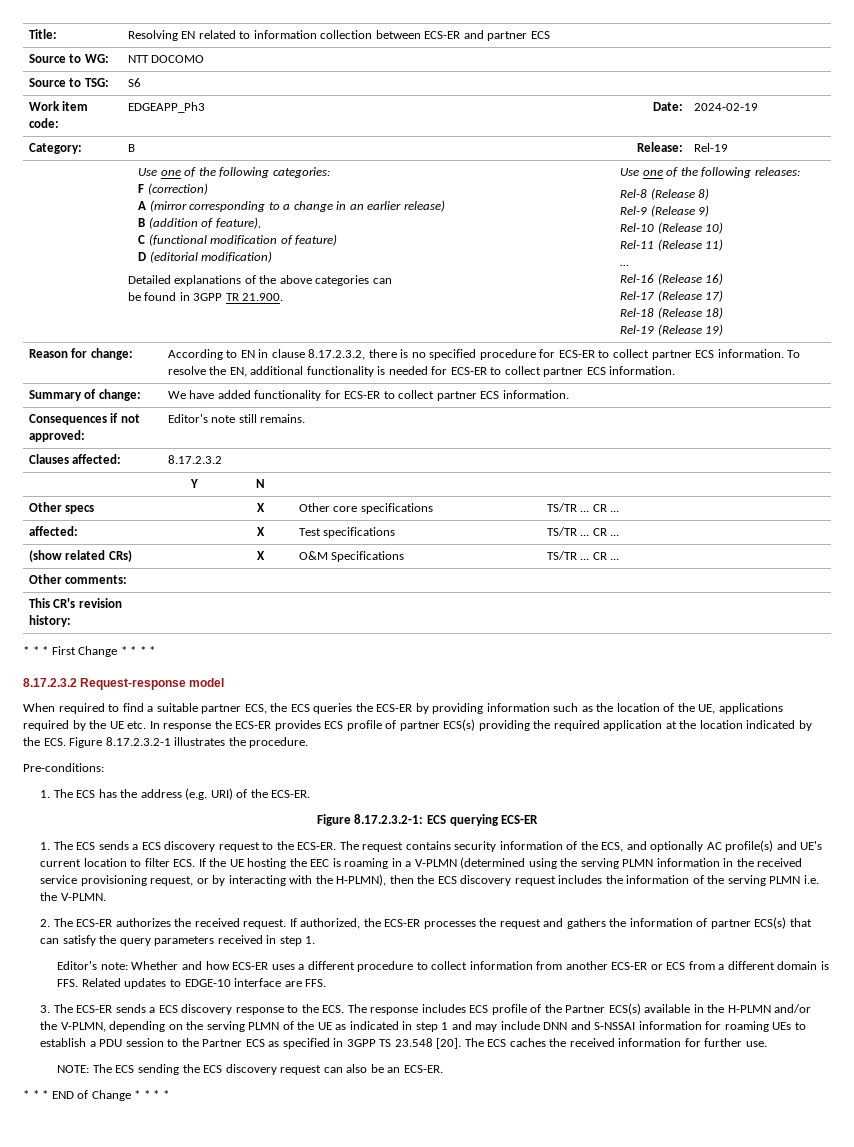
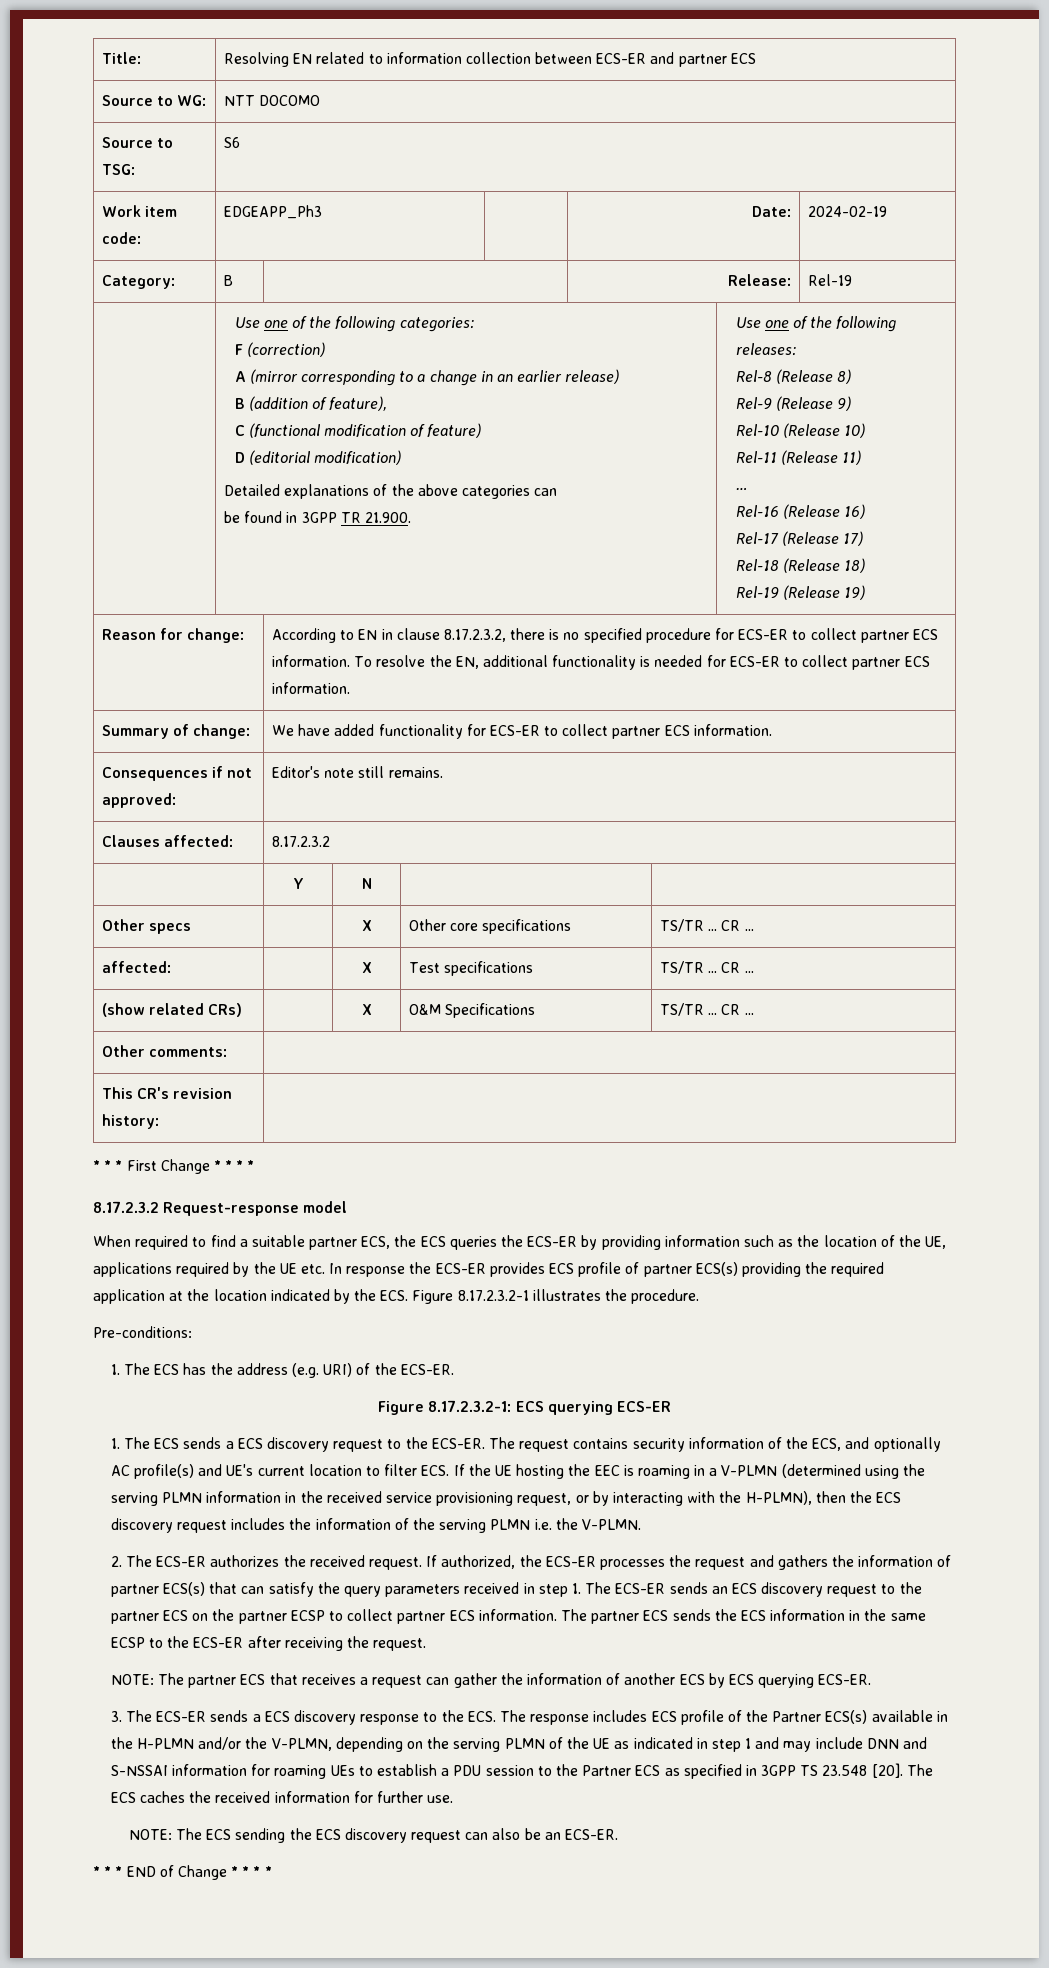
[57,961,829,972] [57,978,327,989] // Editor's note: Whether and how ECS-ER uses a different procedure to collect information from another ECS-ER or ECS from a different domain is FFS. Related updates to EDGE-10 interface are FFS. -> [585,1582,922,1597] [110,1609,926,1624] [110,1636,427,1651] [110,1673,872,1688] The ECS-ER sends an ECS discovery request to the partner ECS on the partner ECSP to collect partner ECS information. The partner ECS sends the ECS information in the same ECSP to the ECS-ER after receiving the request. // NOTE: The partner ECS that receives a request can gather the information of another ECS by ECS querying ECS-ER.

